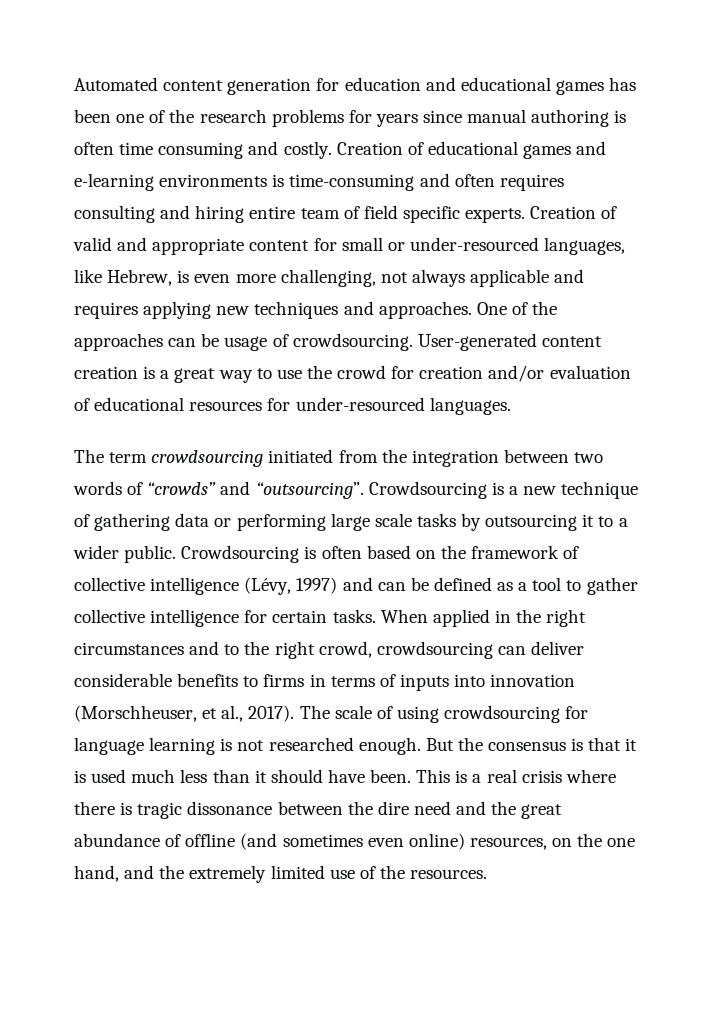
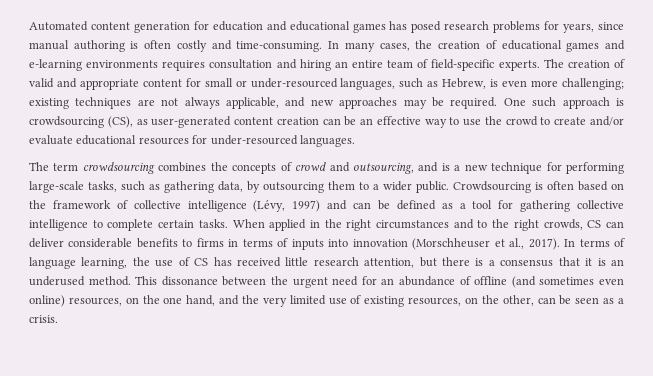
[74,109,195,123] been one of the -> [411,21,442,33] posed
[375,114,418,127] years -> [563,23,595,33] years,
[119,141,403,159] time consuming and costly. Creation -> [176,40,481,52] costly and time-consuming. In many cases, the creation
[272,173,564,191] [74,205,155,223] is time-consuming and often requires consulting -> [162,59,273,71] requires consultation
(245, 214) none -> [334,61,348,68] an
[363,205,597,223] field specific experts. Creation -> [431,59,610,71] field-specific experts. The creation
[74,269,102,283] like -> [399,78,439,88] such as
[280,269,585,287] [74,301,558,319] [74,333,602,351] [74,366,216,383] challenging, not always applicable and requires applying new techniques and approaches. One of the approaches can be usage of crowdsourcing. User-generated content creation is a great -> [562,78,624,90] [29,97,624,109] [29,116,421,128] challenging; existing techniques are not always applicable, and new approaches may be required. One such approach is crowdsourcing (CS), as user-generated content creation can be an effective
[391,365,631,382] [74,398,90,411] for creation and/or evaluation of -> [540,116,624,126] [29,135,73,145] to create and/or evaluate
[268,449,604,467] [73,481,639,499] [74,513,456,531] initiated from the integration between two words of “crowds” and “outsourcing”. Crowdsourcing is a new technique of gathering data or performing large scale tasks -> [158,162,624,174] [29,181,243,193] combines the concepts of crowd and outsourcing, and is a new technique for performing large-scale tasks, such as gathering data,
[582,514,595,527] it -> [328,181,355,190] them
[566,577,638,595] [74,609,268,627] to gather collective intelligence for -> [498,200,624,212] [29,219,154,231] for gathering collective intelligence to complete
[318,641,493,659] crowd, crowdsourcing -> [543,219,602,230] crowds, CS
[74,705,197,722] (Morschheuser, -> [412,238,491,250] (Morschheuser
[299,705,589,723] [74,737,638,755] [74,769,616,783] [74,801,563,819] The scale of using crowdsourcing for language learning is not researched enough. But the consensus is that it is used much less than it should have been. This is a real crisis where there is tragic dissonance between the dire need and the great -> [564,238,626,247] [29,257,625,269] [29,276,395,288] In terms of language learning, the use of CS has received little research attention, but there is a consensus that it is an underused method. This dissonance between the urgent need for an
[189,865,267,883] extremely -> [262,297,287,307] very
[379,865,488,879] the resources. -> [364,295,624,307] [29,315,58,323] existing resources, on the other, can be seen as a crisis.

